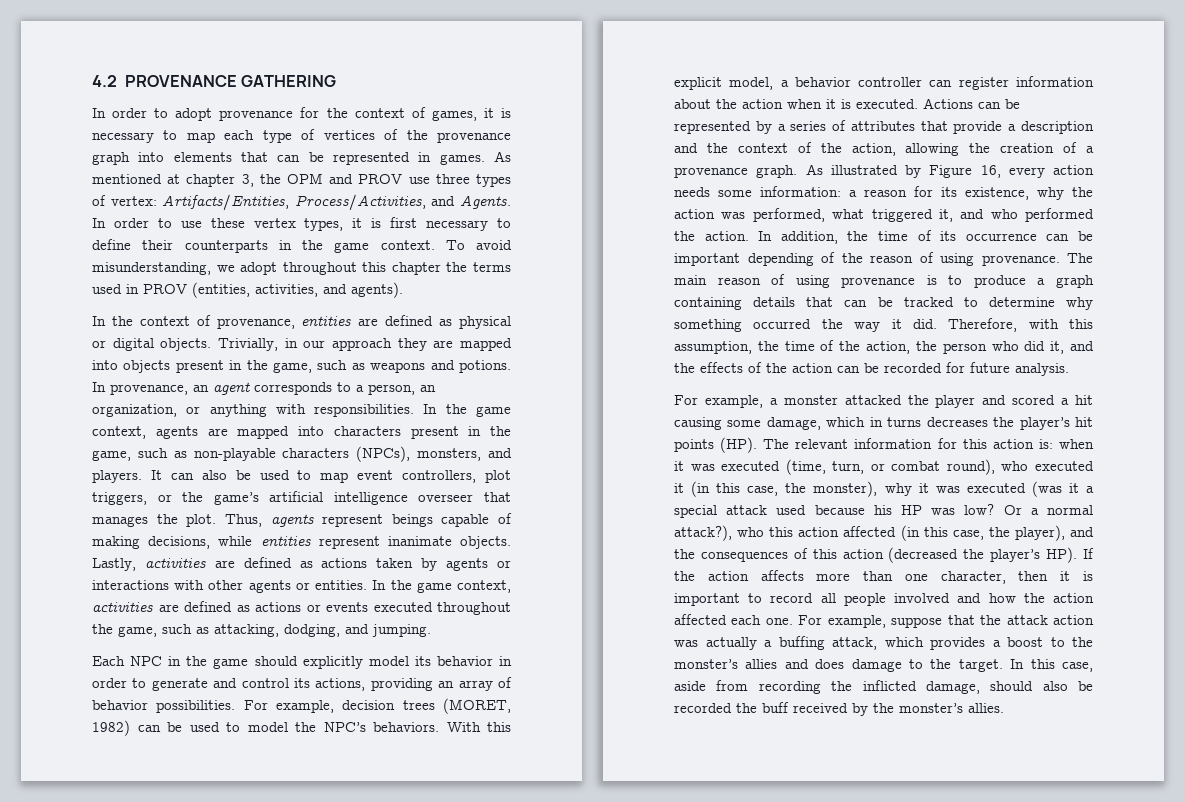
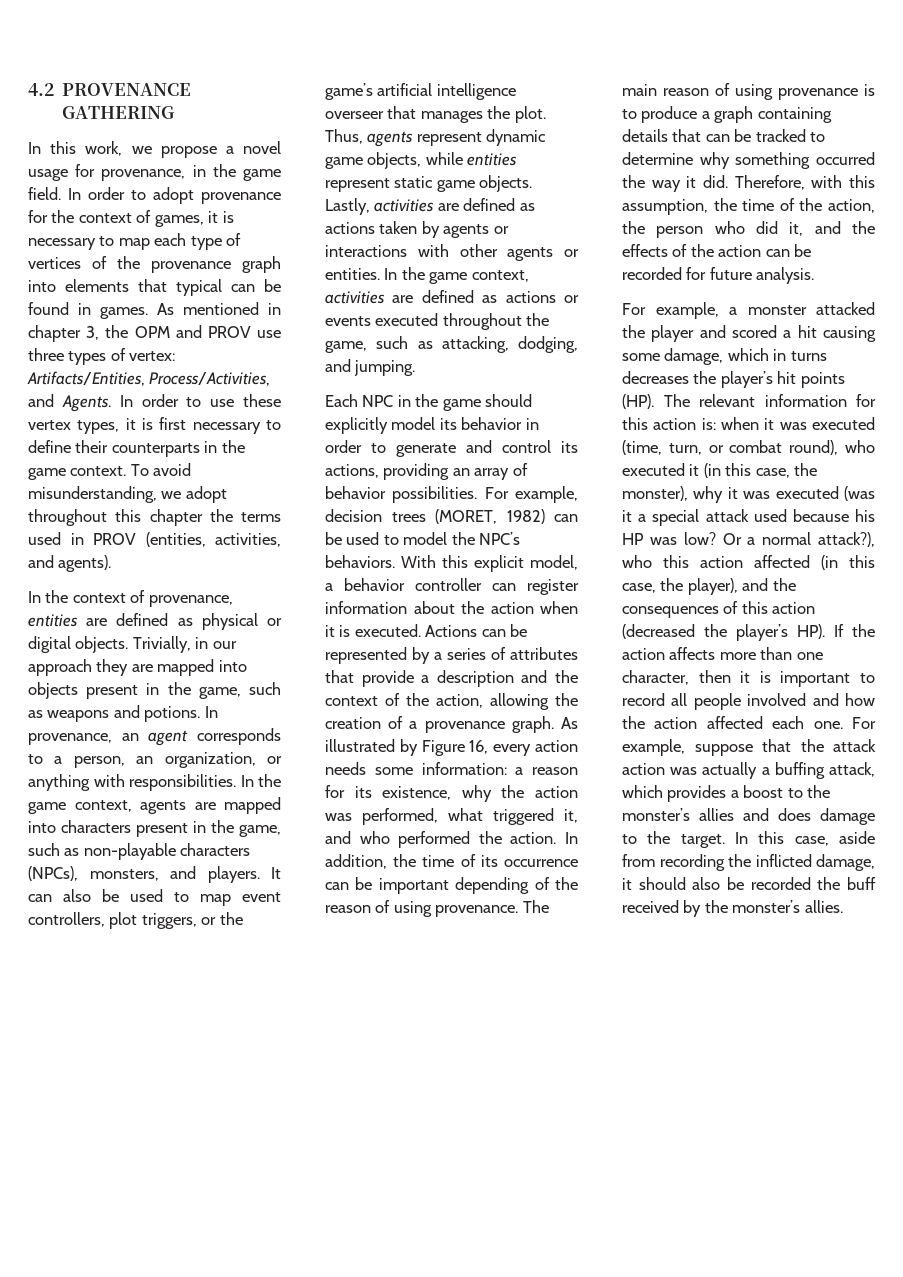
(106, 113) none -> [50,141,281,158] [28,164,282,181] [28,187,81,200] this work, we propose a novel usage for provenance, in the game field. In
[277,152,410,165] can be represented -> [176,279,281,296] [28,302,69,315] typical can be found
[167,174,181,184] at -> [268,303,281,315] in
[391,513,512,527] [92,536,211,549] beings capable of making decisions, -> [486,129,547,146] [325,152,422,169] dynamic game objects,
[387,536,452,546] inanimate -> [394,176,475,192] static game
(980, 687) none -> [622,878,632,890] it

